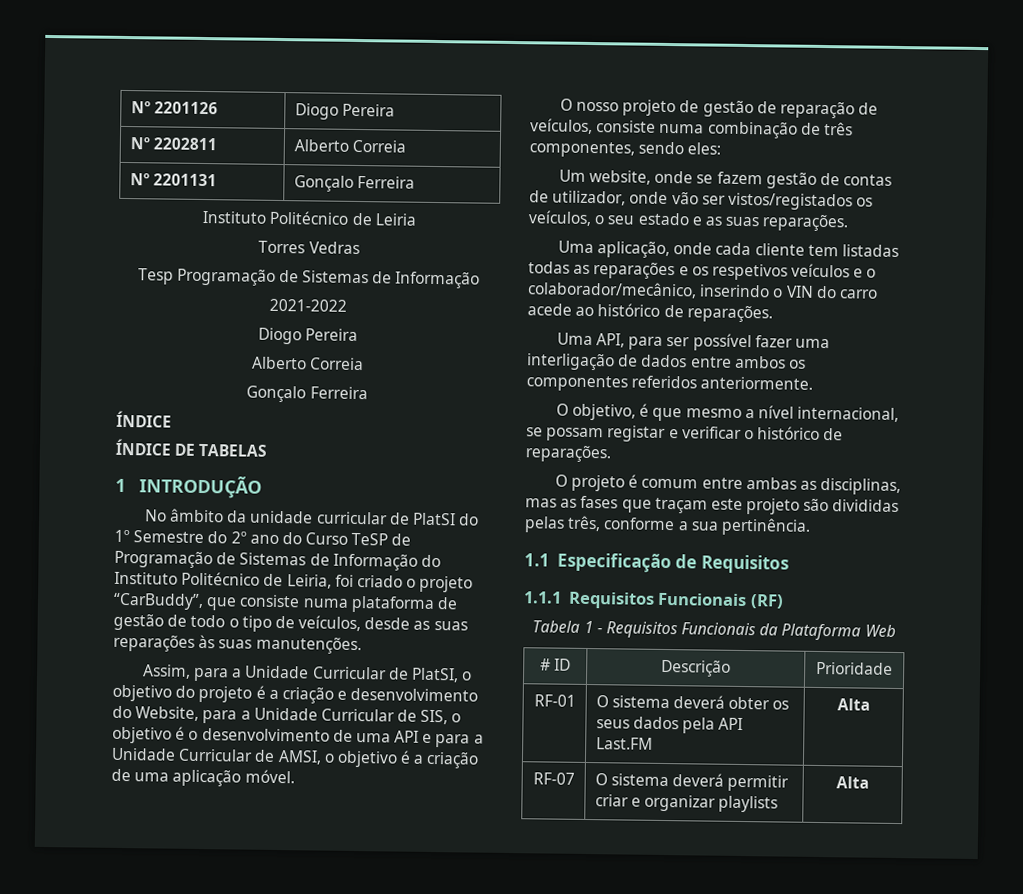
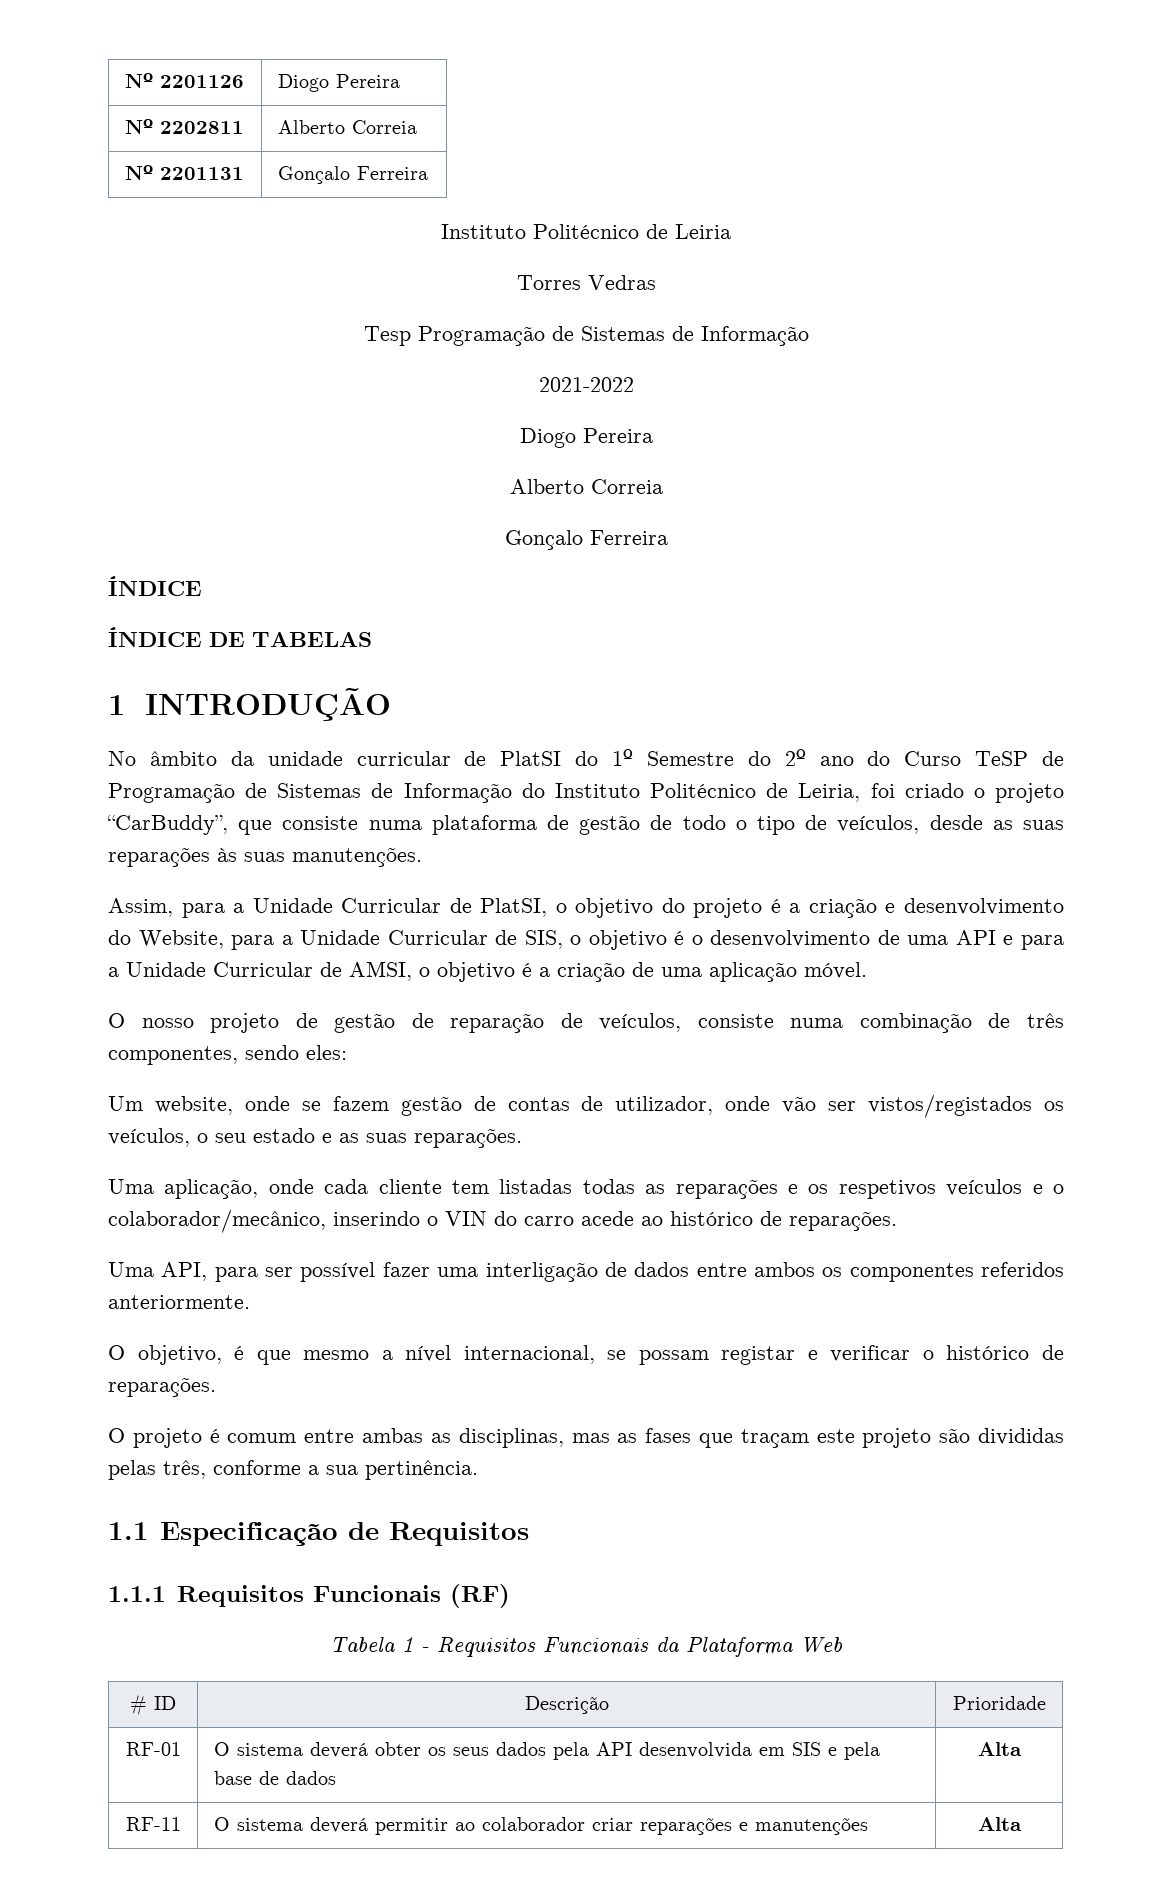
[595,737,653,750] Last.FM -> [638,1742,880,1760] [213,1771,336,1785] desenvolvida em SIS e pela base de dados
[532,772,575,785] RF-07 -> [125,1817,181,1831] RF-11
[594,794,779,813] criar e organizar playlists -> [454,1817,868,1835] ao colaborador criar reparações e manutenções

